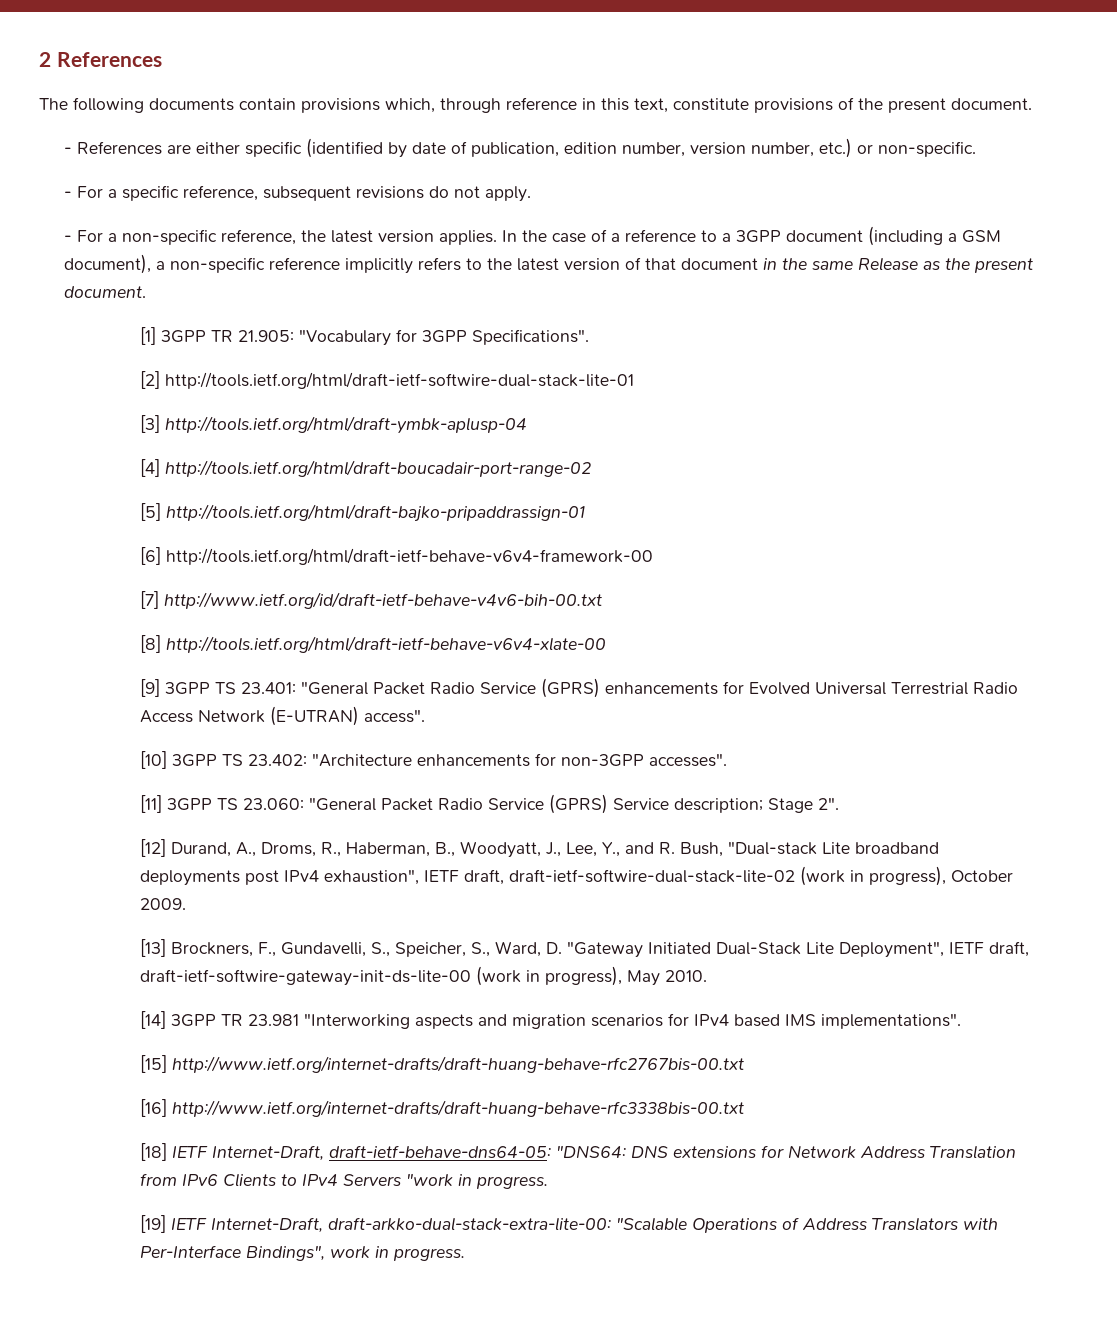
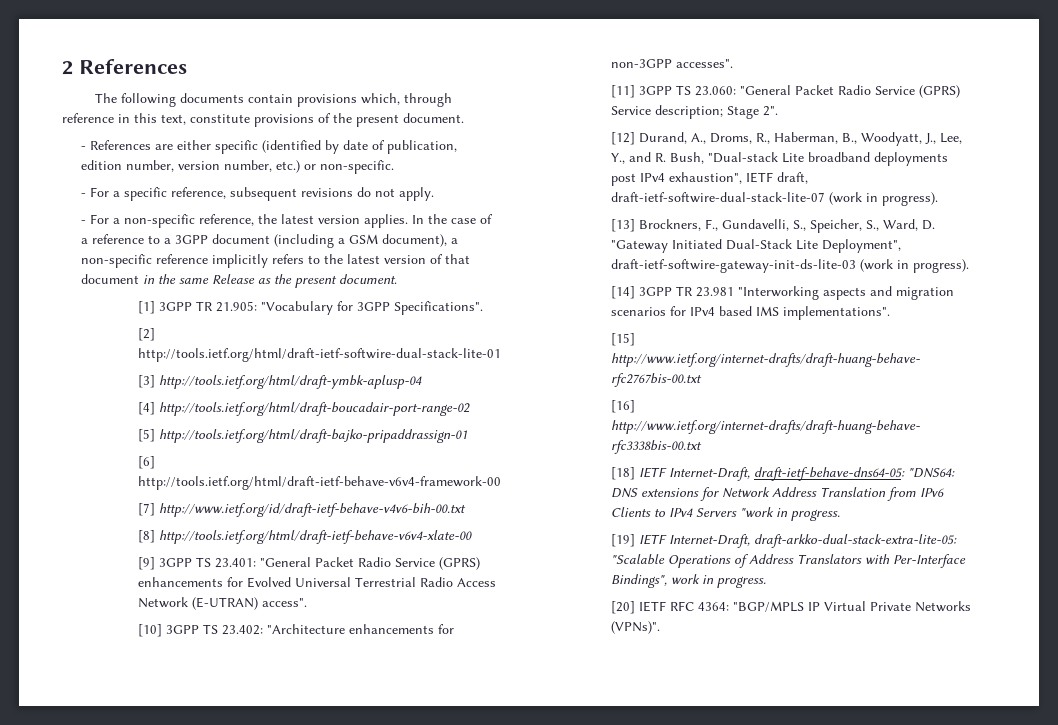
[508,866,1013,886] [139,898,186,910] draft-ietf-softwire-dual-stack-lite-02 (work in progress), October 2009. -> [610,192,938,206] draft-ietf-softwire-dual-stack-lite-07 (work in progress).
[948,941,1029,957] [139,966,707,986] IETF draft, draft-ietf-softwire-gateway-init-ds-lite-00 (work in progress), May 2010. -> [610,259,969,273] draft-ietf-softwire-gateway-init-ds-lite-03 (work in progress).
[327,1217,611,1231] draft-arkko-dual-stack-extra-lite-00: -> [753,534,957,548] draft-arkko-dual-stack-extra-lite-05:
(465, 1254) none -> [610,601,971,614] [610,621,660,634] // [20] IETF RFC 4364: "BGP/MPLS IP Virtual Private Networks (VPNs)".

